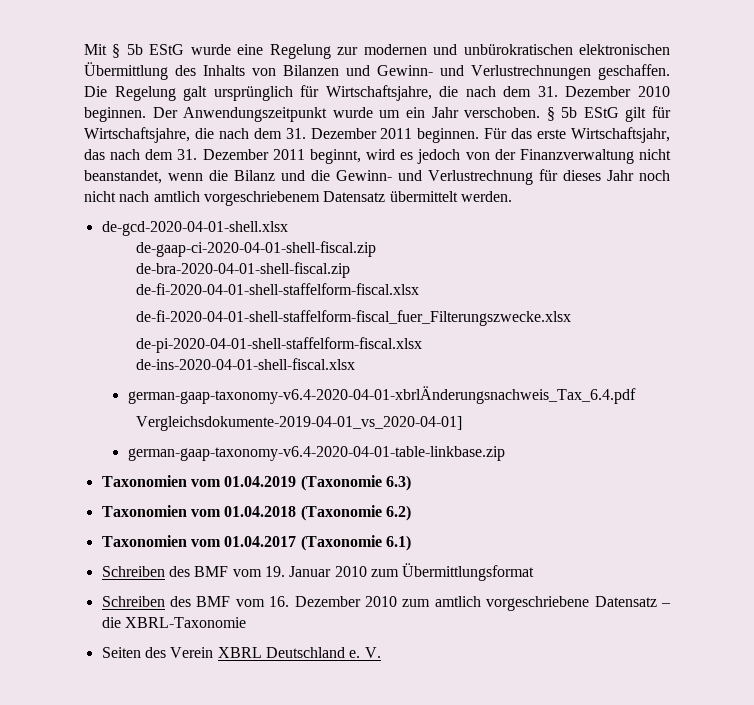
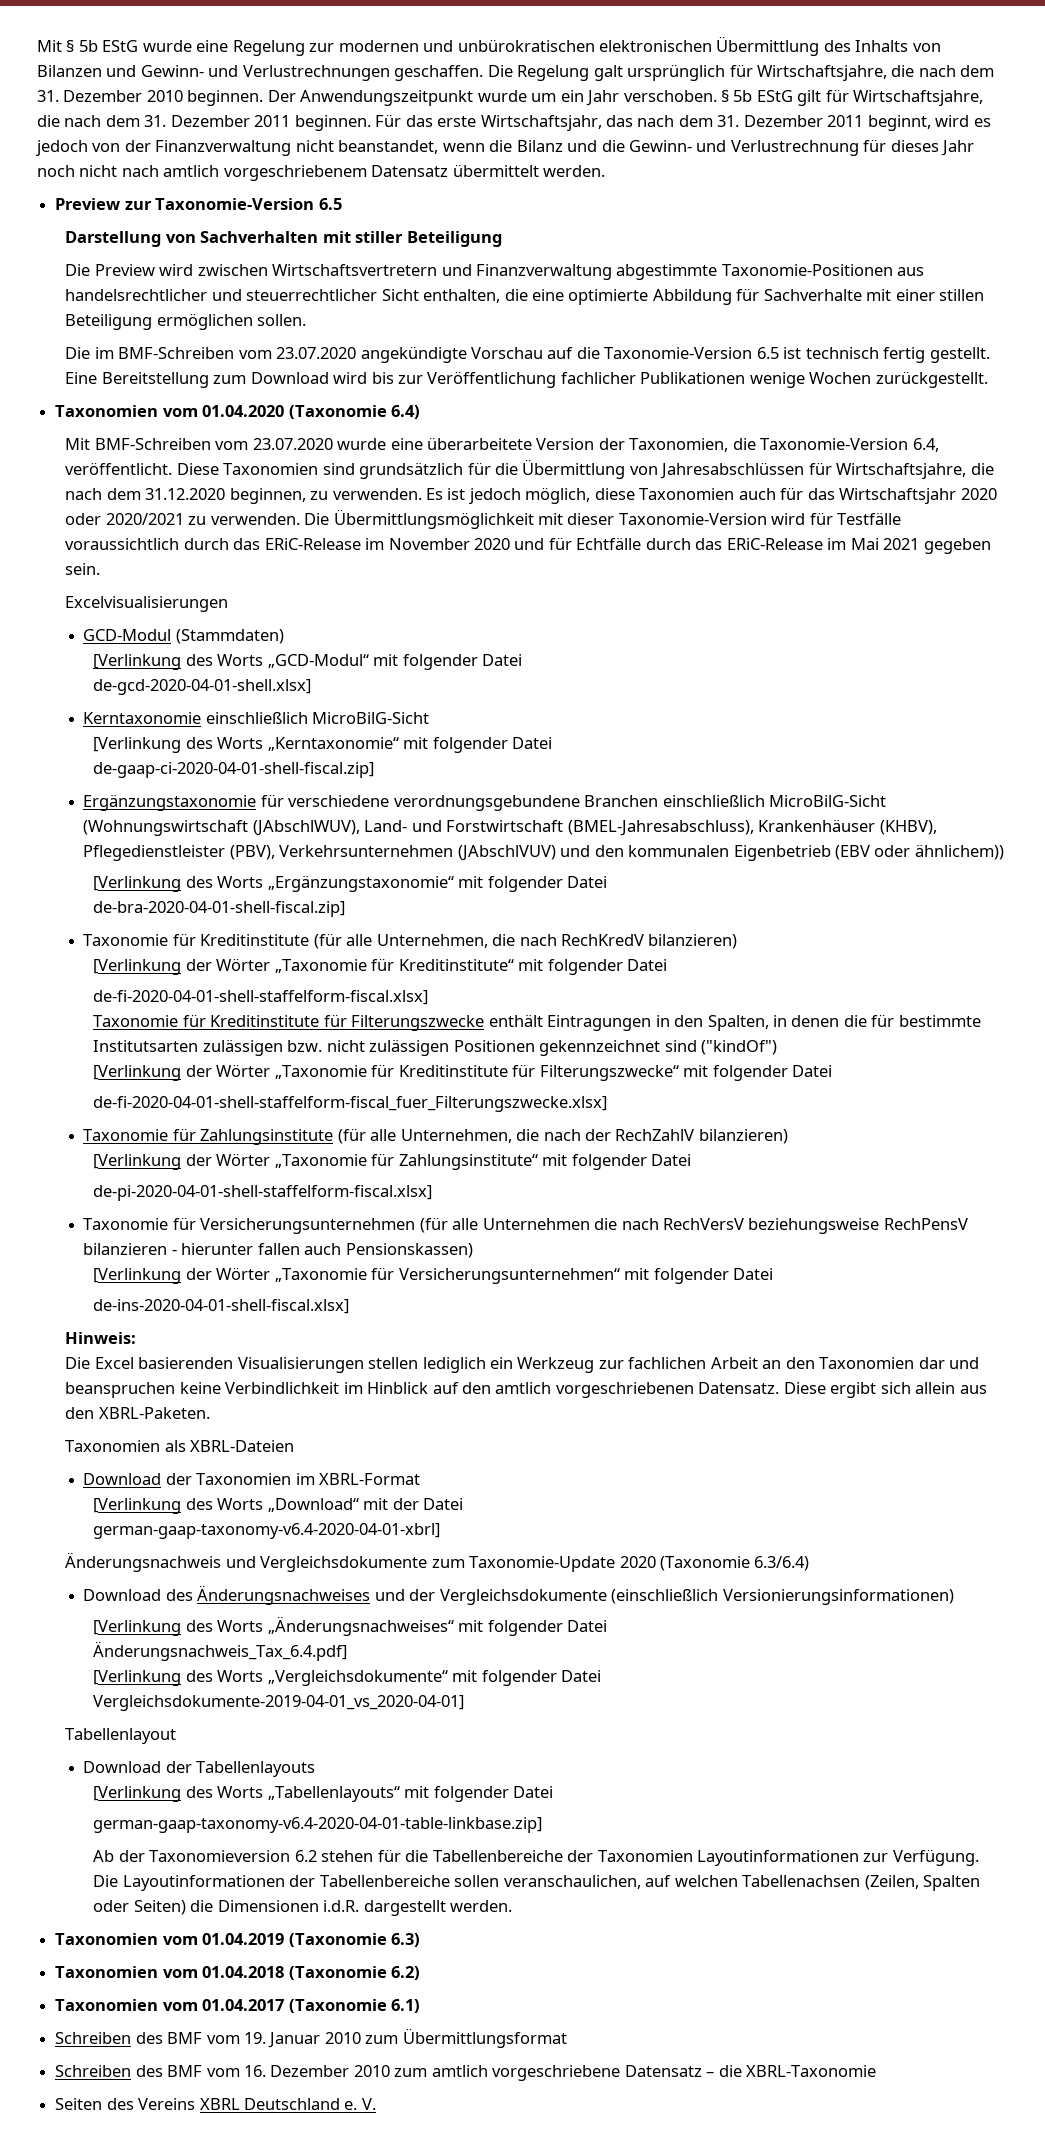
[101,221,288,236] [136,241,377,257] [136,262,351,278] [136,283,420,295] [136,310,572,326] [136,337,423,353] [136,358,356,370] [127,386,636,404] [136,416,463,431] [127,446,505,461] de-gcd-2020-04-01-shell.xlsx // de-gaap-ci-2020-04-01-shell-fiscal.zip // de-bra-2020-04-01-shell-fiscal.zip // de-fi-2020-04-01-shell-staffelform-fiscal.xlsx // de-fi-2020-04-01-shell-staffelform-fiscal_fuer_Filterungszwecke.xlsx // de-pi-2020-04-01-shell-staffelform-fiscal.xlsx // de-ins-2020-04-01-shell-fiscal.xlsx // german-gaap-taxonomy-v6.4-2020-04-01-xbrlÄnderungsnachweis_Tax_6.4.pdf // Vergleichsdokumente-2019-04-01_vs_2020-04-01] // german-gaap-taxonomy-v6.4-2020-04-01-table-linkbase.zip -> [55,198,342,210] [65,231,502,247] [65,264,925,280] [65,288,985,305] [65,313,307,330] [65,346,990,363] [65,371,988,388] [55,405,420,419] [65,437,939,452] [65,459,994,479] [65,487,997,504] [65,509,902,529] [65,537,991,554] [65,563,101,575] [65,596,229,612] [83,629,284,644] [93,654,523,670] [93,679,312,695] [83,712,430,724] [93,737,553,753] [93,762,375,778] [83,794,887,811] [83,819,937,836] [83,844,1004,861] [93,875,608,892] [93,901,346,917] [83,933,738,949] [93,958,668,975] [93,990,429,1005] [93,1014,981,1031] [93,1039,778,1056] [93,1064,832,1081] [93,1096,608,1112] [83,1128,788,1145] [93,1153,692,1170] [93,1185,433,1201] [83,1217,968,1234] [83,1243,473,1258] [93,1267,774,1284] [93,1299,350,1314] [65,1332,137,1344] [65,1357,980,1373] [65,1382,987,1398] [65,1407,210,1419] [65,1440,295,1452] [83,1473,421,1485] [93,1498,464,1514] [93,1523,441,1539] [65,1552,810,1572] [83,1585,954,1605] [93,1616,608,1636] [93,1641,348,1661] [93,1670,602,1686] [93,1695,465,1711] [65,1728,177,1744] [83,1761,316,1777] [93,1786,554,1802] [93,1817,543,1833] [93,1849,979,1866] [93,1875,980,1891] [93,1900,513,1916] Preview zur Taxonomie-Version 6.5 // Darstellung von Sachverhalten mit stiller Beteiligung // Die Preview wird zwischen Wirtschaftsvertretern und Finanzverwaltung abgestimmte Taxonomie-Positionen aus handelsrechtlicher und steuerrechtlicher Sicht enthalten, die eine optimierte Abbildung für Sachverhalte mit einer stillen Beteiligung ermöglichen sollen. // Die im BMF-Schreiben vom 23.07.2020 angekündigte Vorschau auf die Taxonomie-Version 6.5 ist technisch fertig gestellt. Eine Bereitstellung zum Download wird bis zur Veröffentlichung fachlicher Publikationen wenige Wochen zurückgestellt. // Taxonomien vom 01.04.2020 (Taxonomie 6.4) // Mit BMF-Schreiben vom 23.07.2020 wurde eine überarbeitete Version der Taxonomien, die Taxonomie-Version 6.4, veröffentlicht. Diese Taxonomien sind grundsätzlich für die Übermittlung von Jahresabschlüssen für Wirtschaftsjahre, die nach dem 31.12.2020 beginnen, zu verwenden. Es ist jedoch möglich, diese Taxonomien auch für das Wirtschaftsjahr 2020 oder 2020/2021 zu verwenden. Die Übermittlungsmöglichkeit mit dieser Taxonomie-Version wird für Testfälle voraussichtlich durch das ERiC-Release im November 2020 und für Echtfälle durch das ERiC-Release im Mai 2021 gegeben sein. // Excelvisualisierungen // GCD-Modul (Stammdaten) // [Verlinkung des Worts „GCD-Modul“ mit folgender Datei // de-gcd-2020-04-01-shell.xlsx] // Kerntaxonomie einschließlich MicroBilG-Sicht // [Verlinkung des Worts „Kerntaxonomie“ mit folgender Datei // de-gaap-ci-2020-04-01-shell-fiscal.zip] // Ergänzungstaxonomie für verschiedene verordnungsgebundene Branchen einschließlich MicroBilG-Sicht (Wohnungswirtschaft (JAbschlWUV), Land- und Forstwirtschaft (BMEL-Jahresabschluss), Krankenhäuser (KHBV), Pflegedienstleister (PBV), Verkehrsunternehmen (JAbschlVUV) und den kommunalen Eigenbetrieb (EBV oder ähnlichem)) // [Verlinkung des Worts „Ergänzungstaxonomie“ mit folgender Datei // de-bra-2020-04-01-shell-fiscal.zip] // Taxonomie für Kreditinstitute (für alle Unternehmen, die nach RechKredV bilanzieren) // [Verlinkung der Wörter „Taxonomie für Kreditinstitute“ mit folgender Datei // de-fi-2020-04-01-shell-staffelform-fiscal.xlsx] // Taxonomie für Kreditinstitute für Filterungszwecke enthält Eintragungen in den Spalten, in denen die für bestimmte Institutsarten zulässigen bzw. nicht zulässigen Positionen gekennzeichnet sind ("kindOf") // [Verlinkung der Wörter „Taxonomie für Kreditinstitute für Filterungszwecke“ mit folgender Datei // de-fi-2020-04-01-shell-staffelform-fiscal_fuer_Filterungszwecke.xlsx] // Taxonomie für Zahlungsinstitute (für alle Unternehmen, die nach der RechZahlV bilanzieren) // [Verlinkung der Wörter „Taxonomie für Zahlungsinstitute“ mit folgender Datei // de-pi-2020-04-01-shell-staffelform-fiscal.xlsx] // Taxonomie für Versicherungsunternehmen (für alle Unternehmen die nach RechVersV beziehungsweise RechPensV bilanzieren - hierunter fallen auch Pensionskassen) // [Verlinkung der Wörter „Taxonomie für Versicherungsunternehmen“ mit folgender Datei // de-ins-2020-04-01-shell-fiscal.xlsx] // Hinweis: // Die Excel basierenden Visualisierungen stellen lediglich ein Werkzeug zur fachlichen Arbeit an den Taxonomien dar und beanspruchen keine Verbindlichkeit im Hinblick auf den amtlich vorgeschriebenen Datensatz. Diese ergibt sich allein aus den XBRL-Paketen. // Taxonomien als XBRL-Dateien // Download der Taxonomien im XBRL-Format // [Verlinkung des Worts „Download“ mit der Datei // german-gaap-taxonomy-v6.4-2020-04-01-xbrl] // Änderungsnachweis und Vergleichsdokumente zum Taxonomie-Update 2020 (Taxonomie 6.3/6.4) // Download des Änderungsnachweises und der Vergleichsdokumente (einschließlich Versionierungsinformationen) // [Verlinkung des Worts „Änderungsnachweises“ mit folgender Datei // Änderungsnachweis_Tax_6.4.pdf] // [Verlinkung des Worts „Vergleichsdokumente“ mit folgender Datei // Vergleichsdokumente-2019-04-01_vs_2020-04-01] // Tabellenlayout // Download der Tabellenlayouts // [Verlinkung des Worts „Tabellenlayouts“ mit folgender Datei // german-gaap-taxonomy-v6.4-2020-04-01-table-linkbase.zip] // Ab der Taxonomieversion 6.2 stehen für die Tabellenbereiche der Taxonomien Layoutinformationen zur Verfügung. Die Layoutinformationen der Tabellenbereiche sollen veranschaulichen, auf welchen Tabellenachsen (Zeilen, Spalten oder Seiten) die Dimensionen i.d.R. dargestellt werden.
[170,647,214,658] Verein -> [138,2098,196,2110] Vereins

